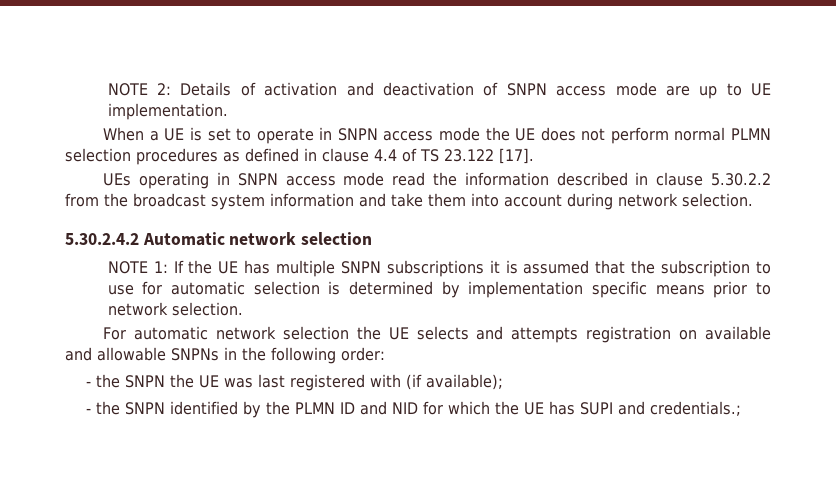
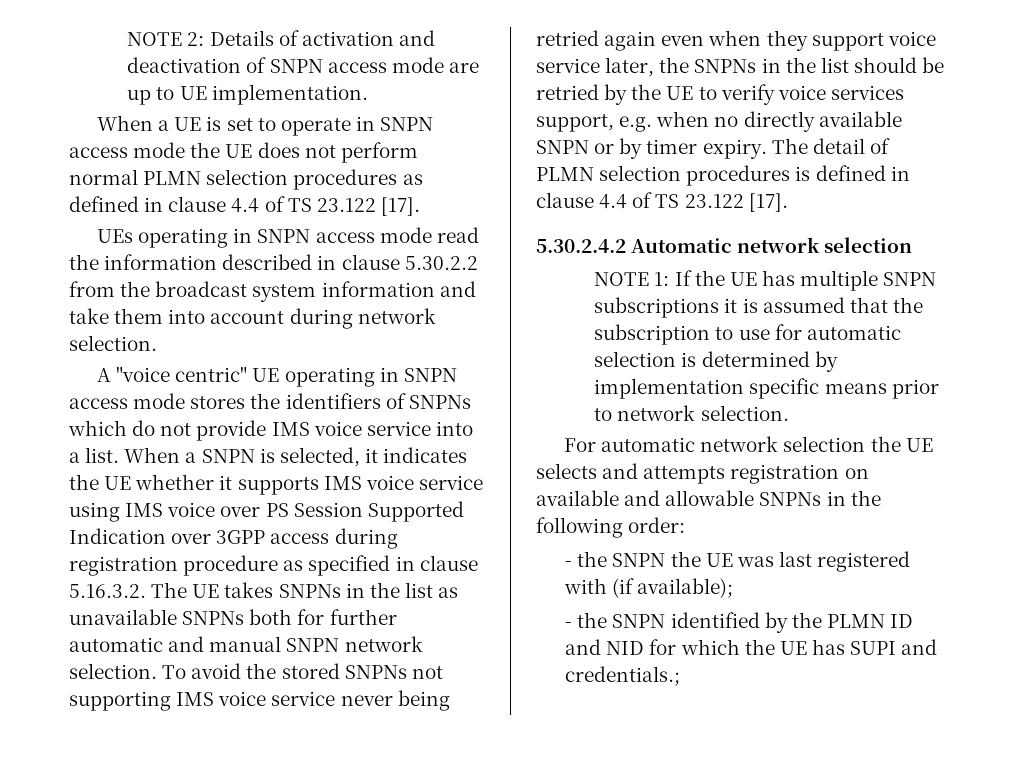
(753, 200) none -> [97,366,457,387] [69,393,471,409] [68,420,473,441] [69,447,468,467] [69,474,483,495] [69,501,464,522] [69,528,398,549] [69,555,478,576] [69,582,459,598] [69,609,397,625] [69,636,423,652] [69,663,443,679] [69,690,450,711] [536,30,936,51] [536,57,945,77] [536,84,904,105] [536,111,902,132] [536,138,890,159] [536,165,910,186] [536,192,788,212] // A "voice centric" UE operating in SNPN access mode stores the identifiers of SNPNs which do not provide IMS voice service into a list. When a SNPN is selected, it indicates the UE whether it supports IMS voice service using IMS voice over PS Session Supported Indication over 3GPP access during registration procedure as specified in clause 5.16.3.2. The UE takes SNPNs in the list as unavailable SNPNs both for further automatic and manual SNPN network selection. To avoid the stored SNPNs not supporting IMS voice service never being retried again even when they support voice service later, the SNPNs in the list should be retried by the UE to verify voice services support, e.g. when no directly available SNPN or by timer expiry. The detail of PLMN selection procedures is defined in clause 4.4 of TS 23.122 [17].

